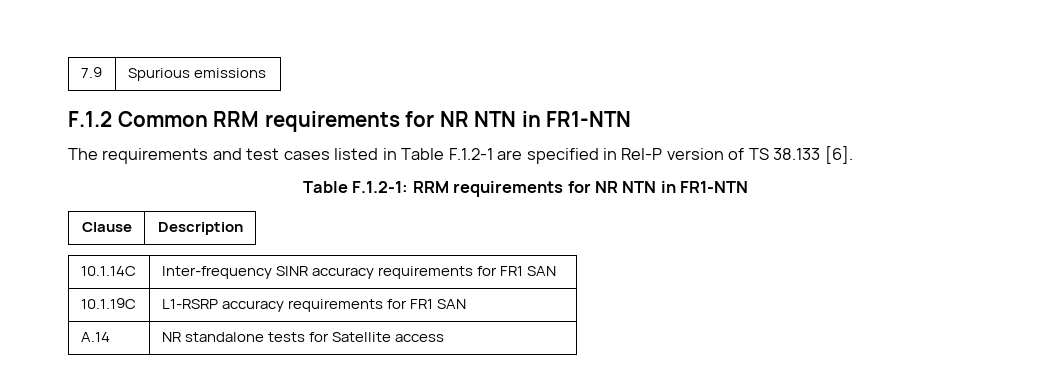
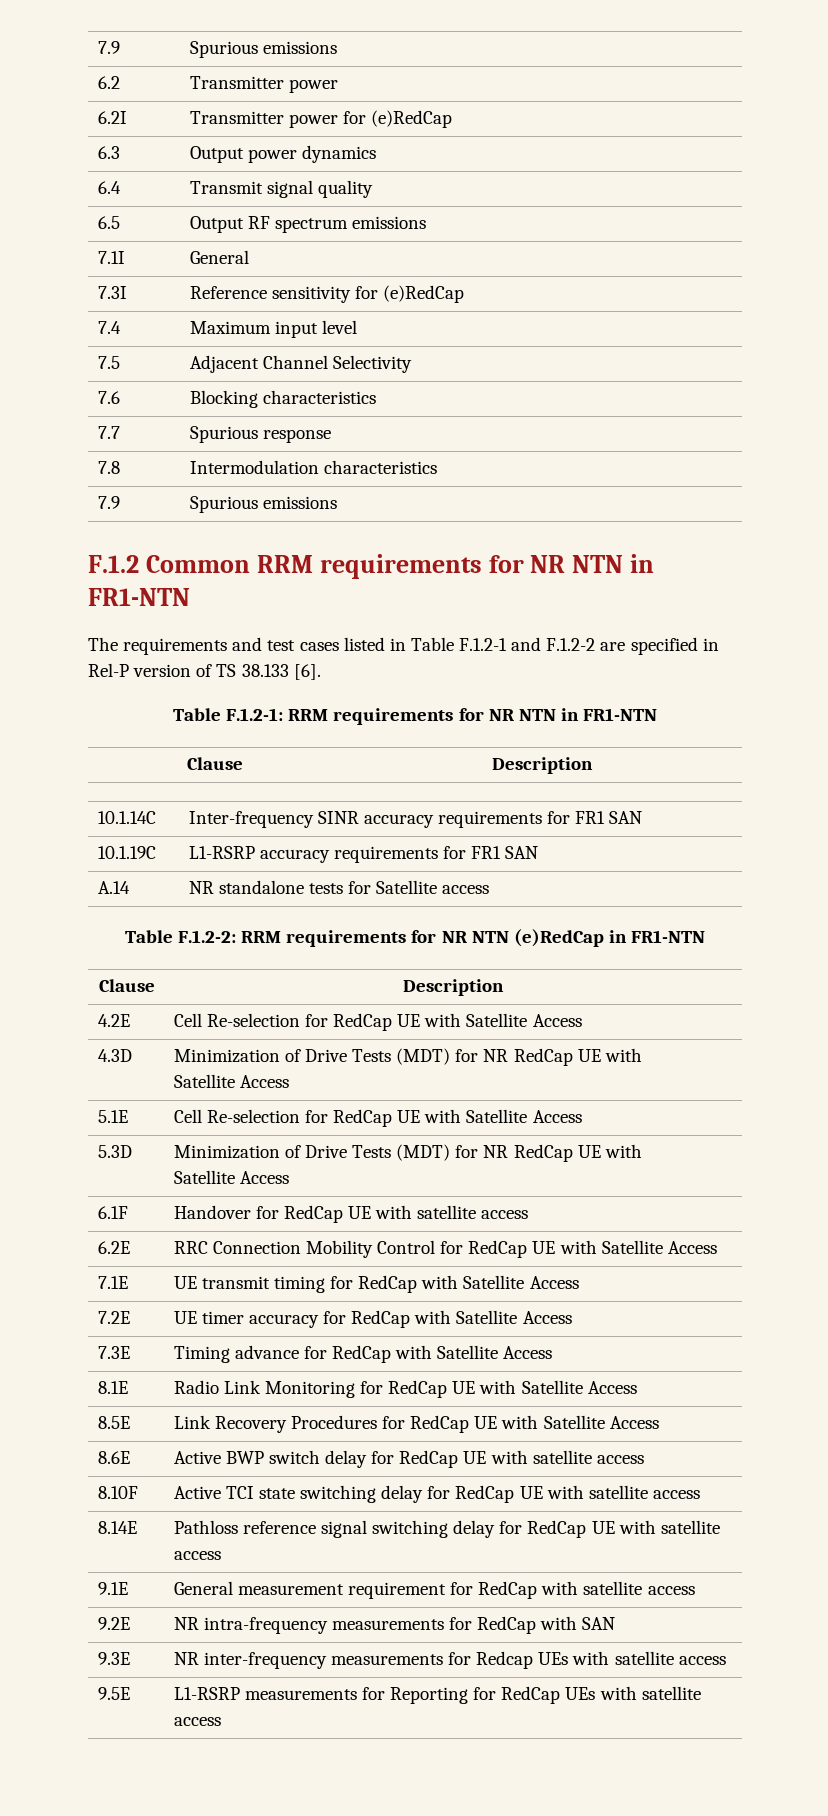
[80,67,102,78] [127,68,266,81] 7.9 | Spurious emissions -> [97,41,120,54] [189,41,337,58] [97,76,120,89] [189,76,338,93] [97,111,127,124] [189,110,453,128] [97,146,120,159] [189,145,376,163] [97,181,121,194] [189,180,373,198] [97,216,120,229] [189,216,427,233] [97,251,125,264] [189,250,249,264] [97,286,127,299] [189,285,465,303] [97,321,121,334] [189,320,357,338] [97,356,120,369] [189,355,412,373] [97,391,120,404] [189,390,376,408] [97,426,120,439] [189,426,331,443] [97,461,120,474] [189,460,437,474] [97,496,120,509] [189,496,337,513] 7.9 | Spurious emissions // 6.2 | Transmitter power // 6.2I | Transmitter power for (e)RedCap // 6.3 | Output power dynamics // 6.4 | Transmit signal quality // 6.5 | Output RF spectrum emissions // 7.1I | General // 7.3I | Reference sensitivity for (e)RedCap // 7.4 | Maximum input level // 7.5 | Adjacent Channel Selectivity // 7.6 | Blocking characteristics // 7.7 | Spurious response // 7.8 | Intermodulation characteristics // 7.9 | Spurious emissions
(493, 154) none -> [511,637,596,651] and F.1.2-2
(444, 338) none -> [124,929,706,947] [98,979,155,992] [403,979,504,996] [97,1014,130,1027] [173,1013,582,1031] [97,1049,132,1062] [173,1048,642,1066] [173,1074,289,1088] [97,1110,128,1123] [173,1109,582,1127] [97,1145,132,1158] [173,1144,642,1162] [173,1170,289,1184] [97,1206,128,1219] [173,1205,529,1223] [97,1241,130,1254] [173,1240,717,1258] [97,1276,128,1289] [173,1275,579,1293] [97,1311,130,1324] [173,1310,572,1328] [97,1346,130,1359] [173,1345,553,1363] [97,1381,128,1394] [173,1380,637,1398] [97,1416,130,1429] [173,1415,659,1433] [97,1451,130,1464] [173,1450,644,1468] [97,1486,138,1499] [173,1485,700,1503] [97,1521,137,1534] [173,1520,720,1538] [173,1551,221,1560] [97,1582,128,1595] [173,1581,695,1599] [97,1617,130,1630] [173,1616,616,1634] [97,1652,130,1665] [173,1651,726,1669] [97,1687,130,1700] [173,1686,701,1704] [173,1717,221,1726] // Table F.1.2-2: RRM requirements for NR NTN (e)RedCap in FR1-NTN // Clause | Description // 4.2E | Cell Re-selection for RedCap UE with Satellite Access // 4.3D | Minimization of Drive Tests (MDT) for NR RedCap UE with // Satellite Access // 5.1E | Cell Re-selection for RedCap UE with Satellite Access // 5.3D | Minimization of Drive Tests (MDT) for NR RedCap UE with // Satellite Access // 6.1F | Handover for RedCap UE with satellite access // 6.2E | RRC Connection Mobility Control for RedCap UE with Satellite Access // 7.1E | UE transmit timing for RedCap with Satellite Access // 7.2E | UE timer accuracy for RedCap with Satellite Access // 7.3E | Timing advance for RedCap with Satellite Access // 8.1E | Radio Link Monitoring for RedCap UE with Satellite Access // 8.5E | Link Recovery Procedures for RedCap UE with Satellite Access // 8.6E | Active BWP switch delay for RedCap UE with satellite access // 8.10F | Active TCI state switching delay for RedCap UE with satellite access // 8.14E | Pathloss reference signal switching delay for RedCap UE with satellite access // 9.1E | General measurement requirement for RedCap with satellite access // 9.2E | NR intra-frequency measurements for RedCap with SAN // 9.3E | NR inter-frequency measurements for Redcap UEs with satellite access // 9.5E | L1-RSRP measurements for Reporting for RedCap UEs with satellite access

